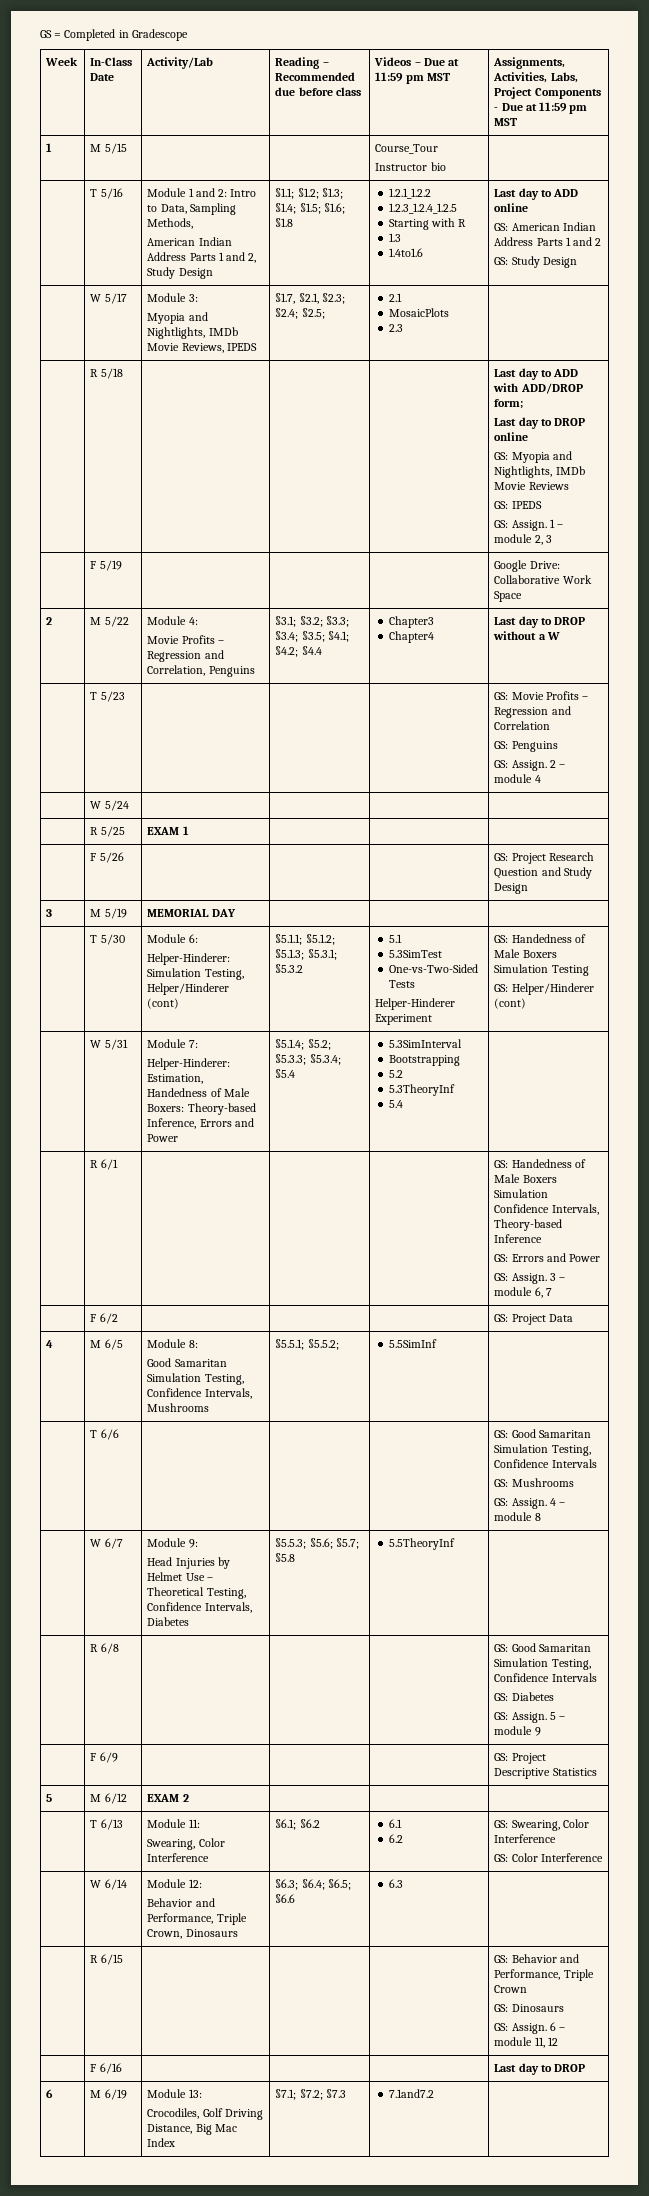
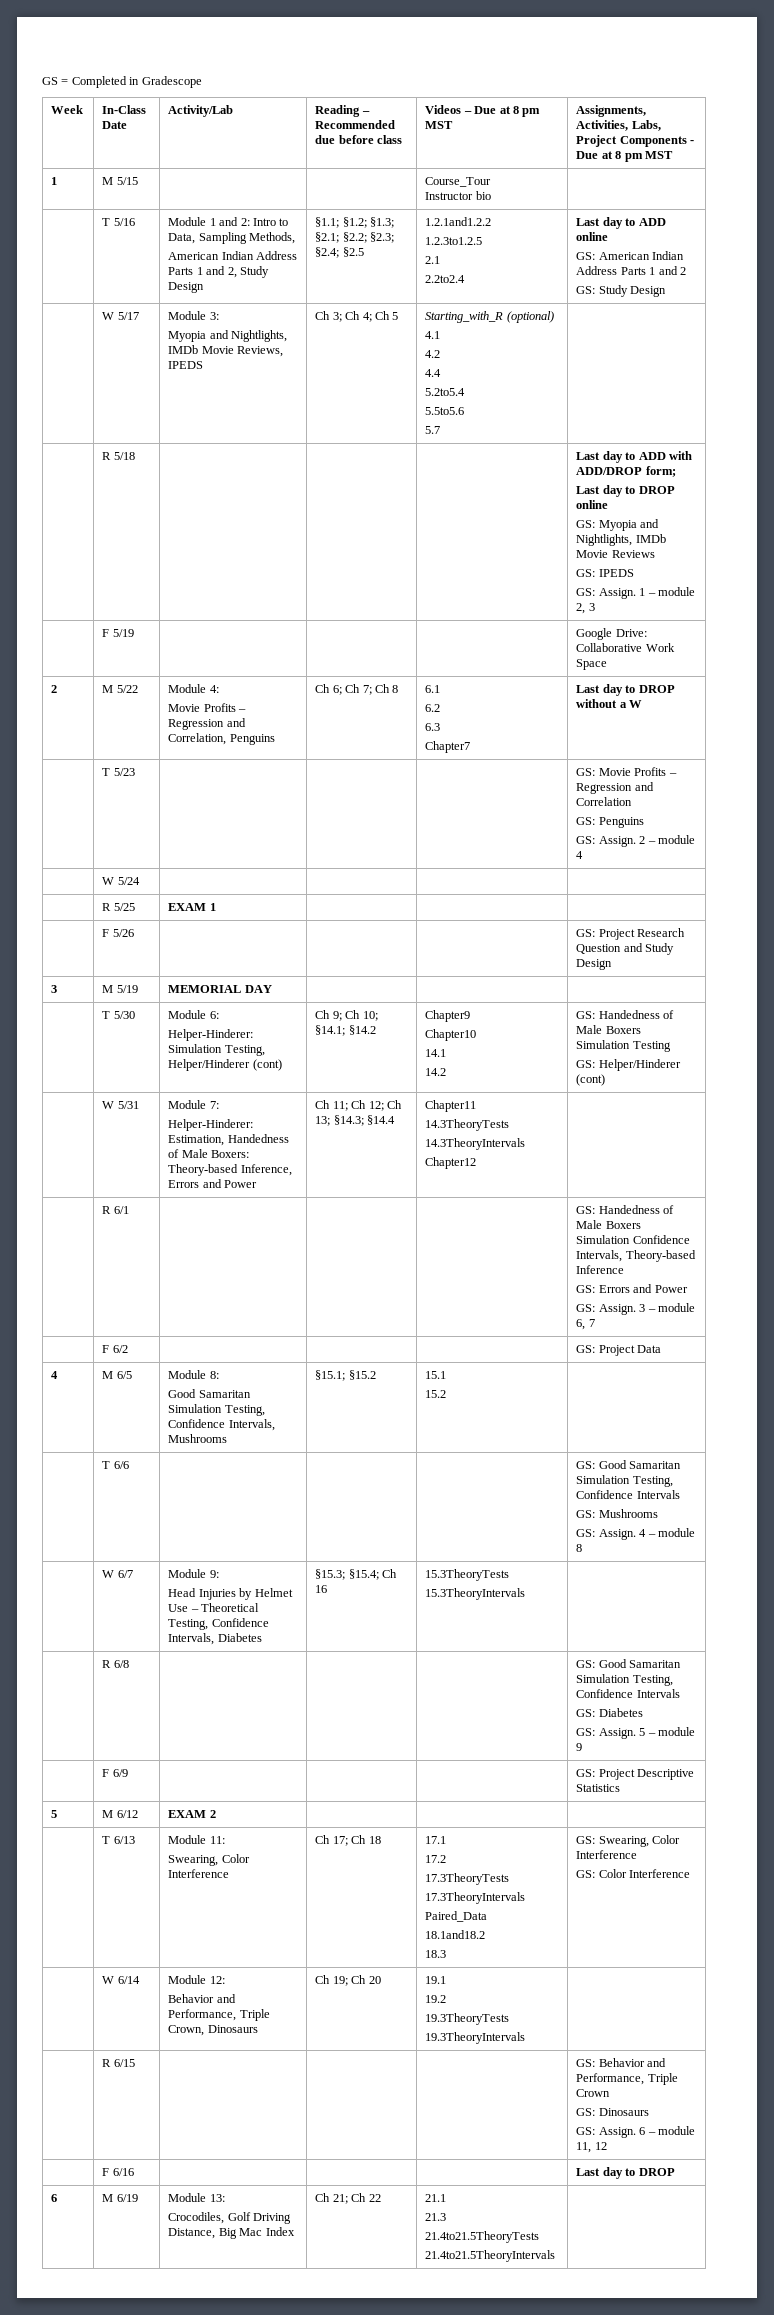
[375,72,404,82] 11:59 -> [512,106,519,114] 8
[539,102,568,112] 11:59 -> [615,151,622,159] 8
[275,203,345,214] [275,218,294,227] [388,188,431,199] [388,203,457,214] [388,218,467,230] [388,233,401,242] [388,248,423,257] §1.4; §1.5; §1.6; §1.8 | 1.2.1_1.2.2 // 1.2.3_1.2.4_1.2.5 // Starting with R // 1.3 // 1.4to1.6 -> [315,232,395,243] [315,247,364,258] [425,217,492,226] [425,237,483,245] [425,256,441,264] [425,275,466,283] §2.1; §2.2; §2.3; §2.4; §2.5 | 1.2.1and1.2.2 // 1.2.3to1.2.5 // 2.1 // 2.2to2.4
[275,293,345,304] [275,308,325,319] [388,293,402,302] [388,308,449,317] [388,324,403,332] §1.7, §2.1, §2.3; §2.4; §2.5; | 2.1 // MosaicPlots // 2.3 -> [315,311,399,322] [425,311,554,323] [425,331,441,339] [425,350,441,358] [425,369,442,377] [425,388,466,396] [425,407,465,415] [425,426,441,434] Ch 3; Ch 4; Ch 5 | Starting_with_R (optional) // 4.1 // 4.2 // 4.4 // 5.2to5.4 // 5.5to5.6 // 5.7
[275,616,349,627] [275,631,349,642] [275,646,322,657] [388,616,434,628] [388,631,434,643] §3.1; §3.2; §3.3; §3.4; §3.5; §4.1; §4.2; §4.4 | Chapter3 // Chapter4 -> [315,684,399,695] [425,685,441,693] [425,704,441,712] [425,723,441,731] [425,741,471,753] Ch 6; Ch 7; Ch 8 | 6.1 // 6.2 // 6.3 // Chapter7
[275,934,335,945] [275,949,337,960] [275,964,304,973] [388,934,402,943] [388,950,442,958] [388,964,478,973] [388,980,415,988] [375,998,456,1010] [375,1014,433,1025] §5.1.1; §5.1.2; §5.1.3; §5.3.1; §5.3.2 | 5.1 // 5.3SimTest // One-vs-Two-Sided Tests // Helper-Hinderer Experiment -> [315,1010,378,1021] [315,1025,376,1036] [425,1010,471,1022] [425,1029,477,1041] [425,1049,447,1057] [425,1068,447,1076] Ch 9; Ch 10; §14.1; §14.2 | Chapter9 // Chapter10 // 14.1 // 14.2
[275,1039,331,1050] [275,1054,341,1065] [275,1069,296,1078] [388,1039,462,1048] [388,1055,460,1066] [388,1070,403,1078] [388,1084,455,1096] [388,1100,403,1108] §5.1.4; §5.2; §5.3.3; §5.3.4; §5.4 | 5.3SimInterval // Bootstrapping // 5.2 // 5.3TheoryInf // 5.4 -> [315,1100,402,1111] [315,1115,396,1126] [425,1100,477,1112] [425,1119,510,1131] [425,1138,526,1150] [425,1157,477,1169] Ch 11; Ch 12; Ch 13; §14.3; §14.4 | Chapter11 // 14.3TheoryTests // 14.3TheoryIntervals // Chapter12
[275,1339,339,1350] [388,1339,437,1348] §5.5.1; §5.5.2; | 5.5SimInf -> [315,1370,376,1381] [425,1371,447,1379] [425,1390,447,1398] §15.1; §15.2 | 15.1 // 15.2
[275,1538,359,1549] [275,1553,296,1562] [388,1538,455,1550] §5.5.3; §5.6; §5.7; §5.8 | 5.5TheoryInf -> [315,1569,398,1580] [315,1585,328,1593] [425,1569,510,1581] [425,1588,526,1600] §15.3; §15.4; Ch 16 | 15.3TheoryTests // 15.3TheoryIntervals
[275,1819,320,1830] [388,1819,402,1828] [388,1834,403,1843] §6.1; §6.2 | 6.1 // 6.2 -> [315,1835,381,1846] [425,1836,447,1844] [425,1855,447,1863] [425,1873,510,1885] [425,1892,526,1904] [425,1911,488,1922] [425,1930,486,1939] [425,1950,447,1958] Ch 17; Ch 18 | 17.1 // 17.2 // 17.3TheoryTests // 17.3TheoryIntervals // Paired_Data // 18.1and18.2 // 18.3
[275,1879,351,1890] [275,1894,296,1903] [388,1879,403,1888] §6.3; §6.4; §6.5; §6.6 | 6.3 -> [315,1975,381,1986] [425,1976,447,1984] [425,1995,447,2003] [425,2013,510,2025] [425,2032,526,2044] Ch 19; Ch 20 | 19.1 // 19.2 // 19.3TheoryTests // 19.3TheoryIntervals
[275,2089,346,2100] [388,2089,434,2098] §7.1; §7.2; §7.3 | 7.1and7.2 -> [315,2193,381,2204] [425,2194,447,2202] [425,2213,447,2221] [425,2231,540,2243] [425,2250,556,2262] Ch 21; Ch 22 | 21.1 // 21.3 // 21.4to21.5TheoryTests // 21.4to21.5TheoryIntervals

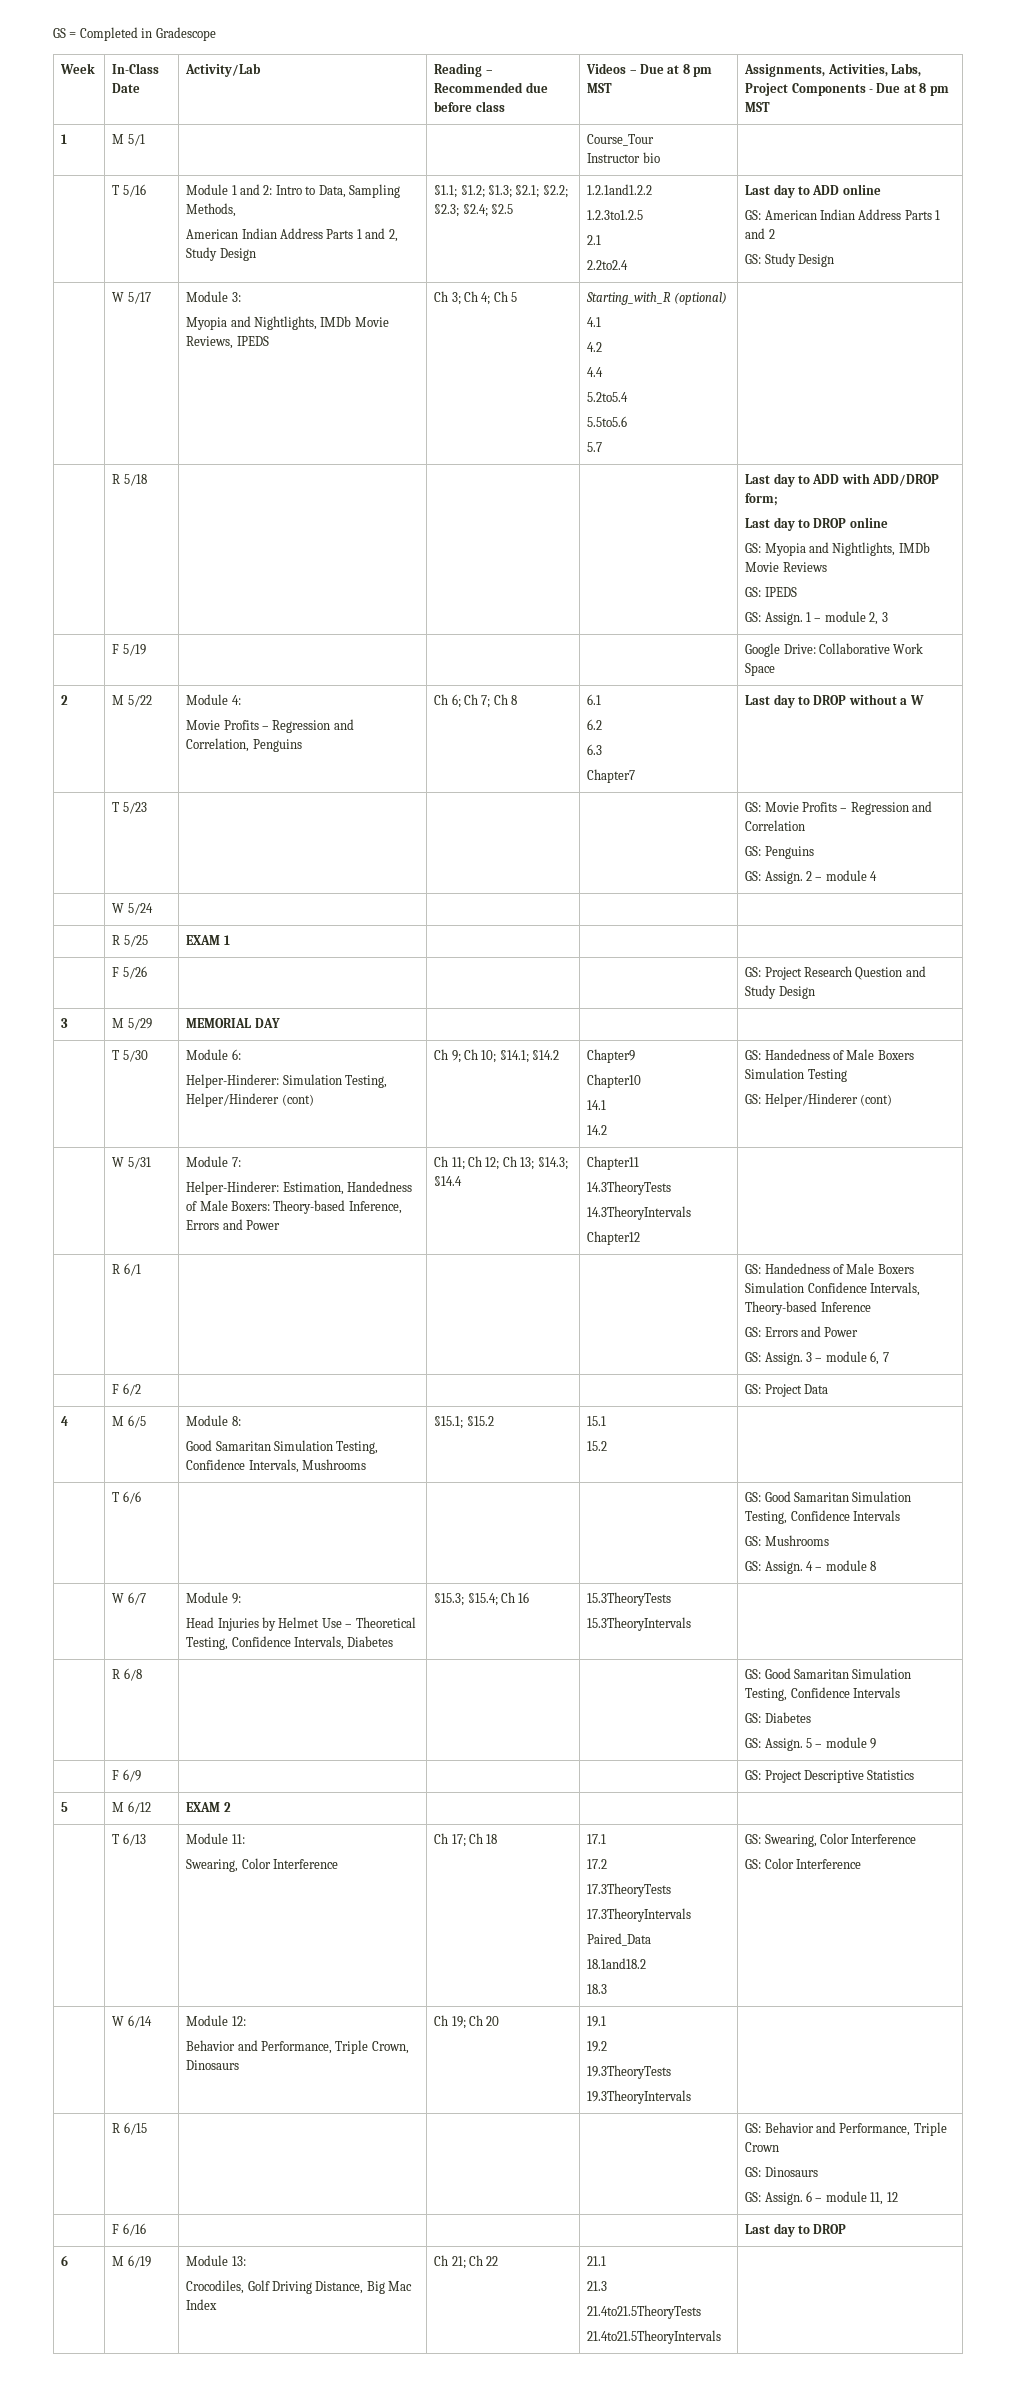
[116,177,138,185] 5/15 -> [127,134,145,146] 5/1
[116,985,138,993] 5/19 -> [127,1018,152,1030] 5/29

